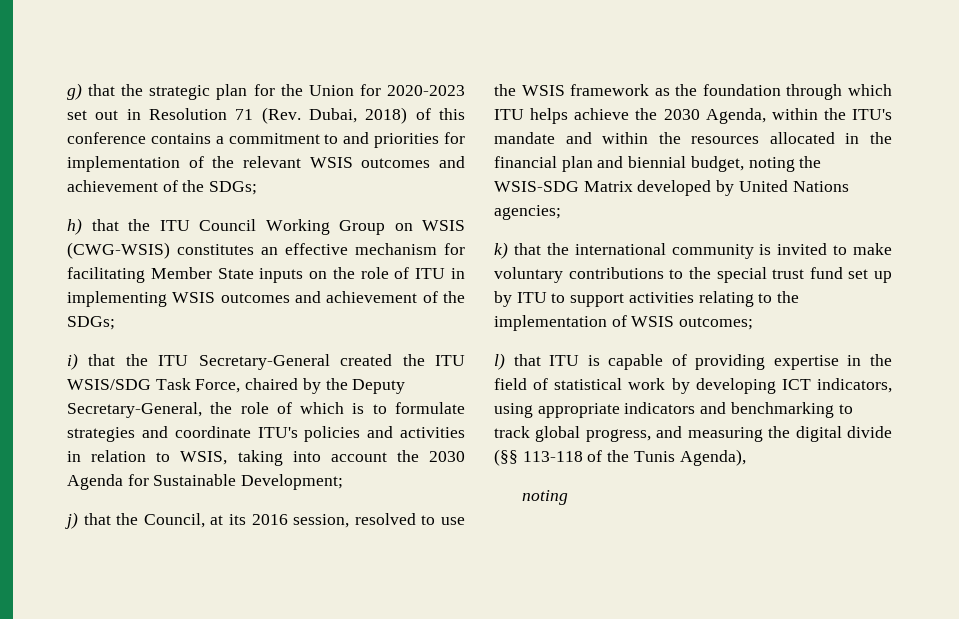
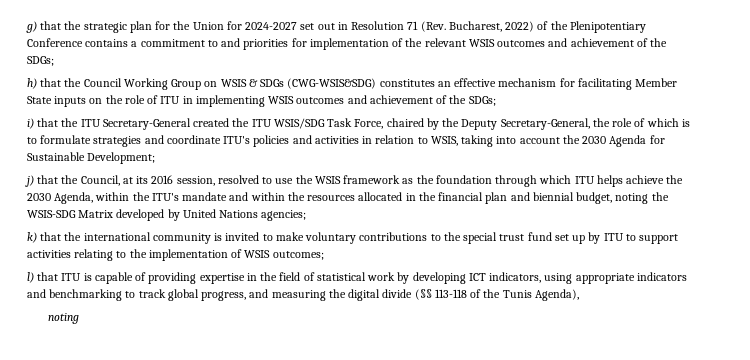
[387,85,465,96] 2020-2023 -> [245,22,298,30] 2024-2027
[309,107,465,124] [67,132,146,144] Dubai, 2018) of this conference -> [448,21,646,33] [27,38,83,47] Bucharest, 2022) of the Plenipotentiary Conference
[159,220,190,231] ITU -> (82, 82) none
[67,242,170,259] (CWG-WSIS) -> [248,78,377,89] & SDGs (CWG-WSIS&SDG)

